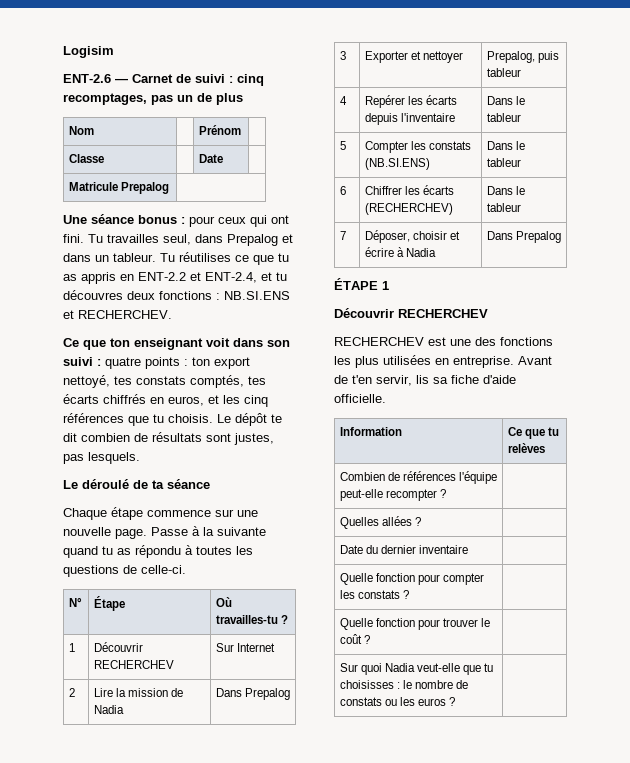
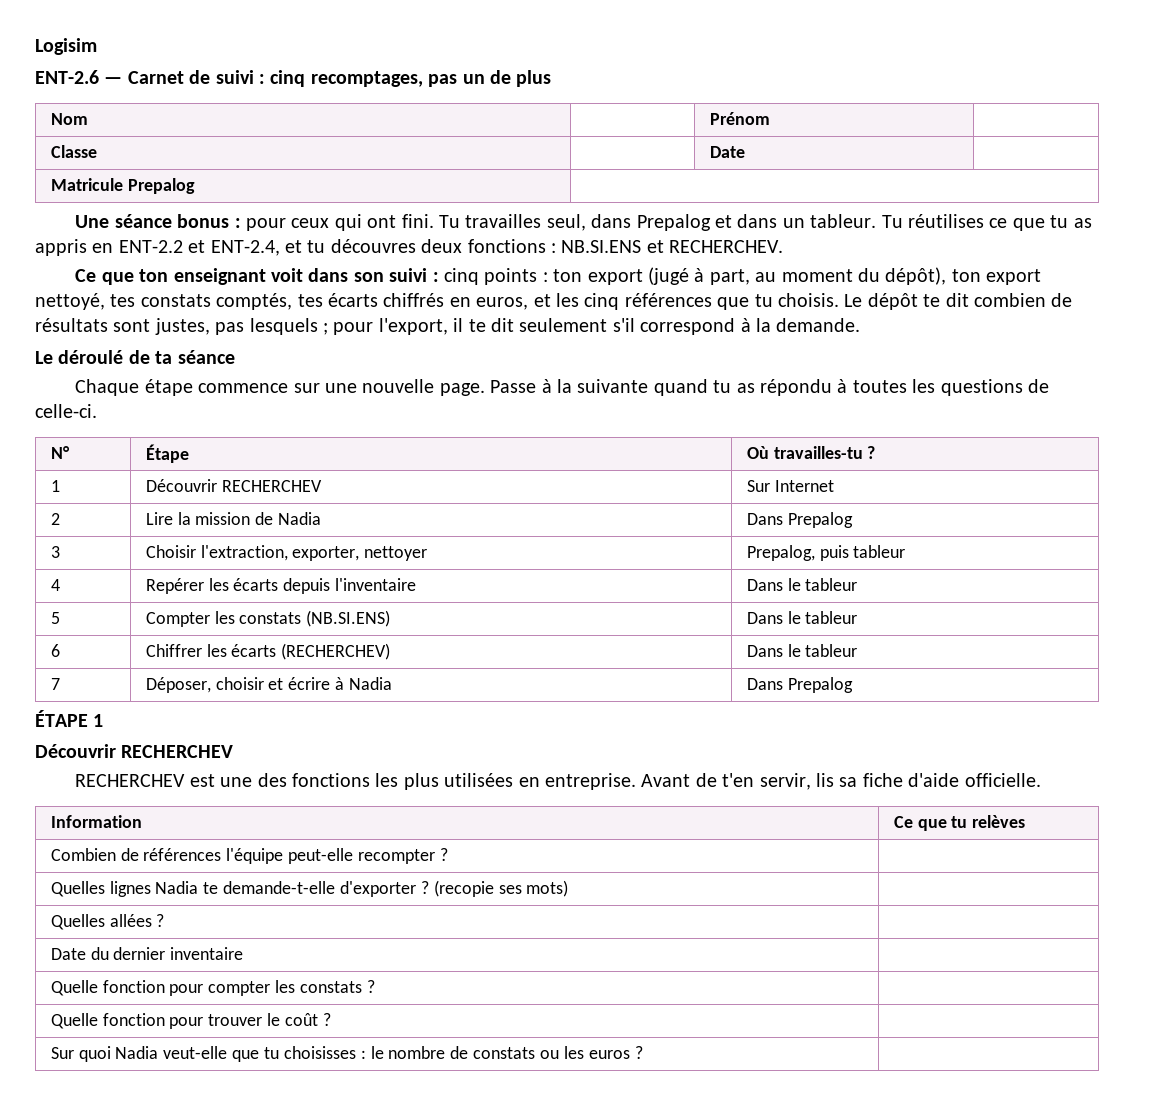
[105,357,141,369] quatre -> [443,268,479,285] cinq
(250, 363) none -> [647,267,1042,285] (jugé à part, au moment du dépôt), ton export
[88,452,140,464] lesquels. -> [249,318,861,335] lesquels ; pour l'export, il te dit seulement s'il correspond à la demande.
[364,51,421,63] Exporter et -> [145,545,360,561] Choisir l'extraction, exporter,
(446, 493) none -> [50,880,569,897] // Quelles lignes Nadia te demande-t-elle d'exporter ? (recopie ses mots) |

